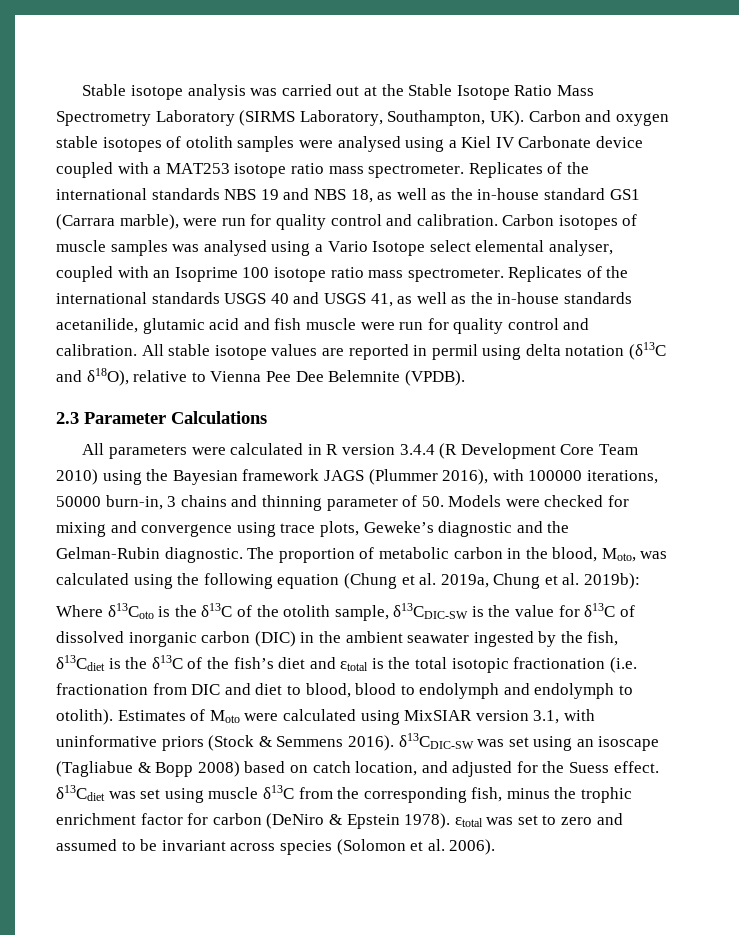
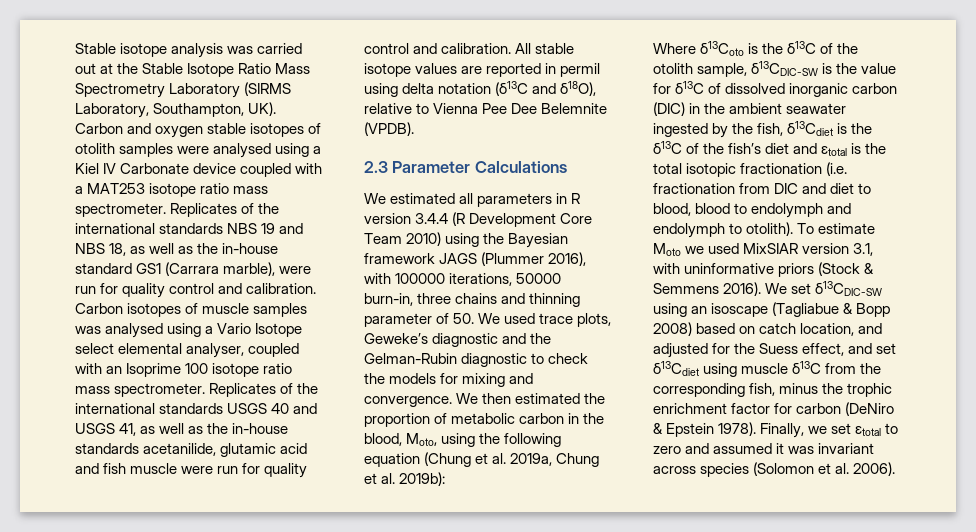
[82,443,304,459] All parameters were calculated -> [364,193,553,207] We estimated all parameters
[167,496,177,507] 3 -> [417,293,452,304] three
[448,495,630,507] [56,521,276,537] Models were checked for mixing and convergence using -> [478,313,536,324] We used
[164,547,275,563] diagnostic. The -> [461,353,589,367] [364,373,534,387] [364,393,606,407] diagnostic to check the models for mixing and convergence. We then estimated the
[640,551,668,559] [56,573,129,585] was calculated -> (438, 439) none
[117,709,400,725] Estimates of Moto were calculated using -> [797,223,876,234] [653,243,740,256] To estimate Moto we used
[398,733,529,749] δ13CDIC-SW was set -> [765,281,883,296] We set δ13CDIC-SW
[613,761,659,773] [56,785,161,801] effect. δ13Cdiet was set -> [802,343,897,356] [653,361,699,376] effect, and set δ13Cdiet
[454,815,538,827] εtotal was set -> [760,423,882,438] Finally, we set εtotal
[121,839,158,851] to be -> [776,443,815,454] it was

